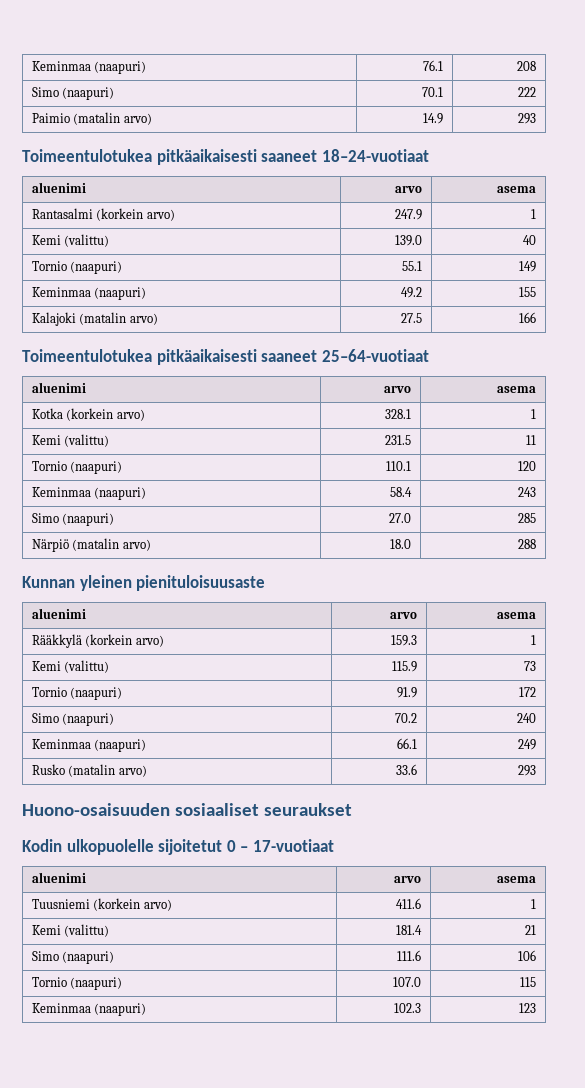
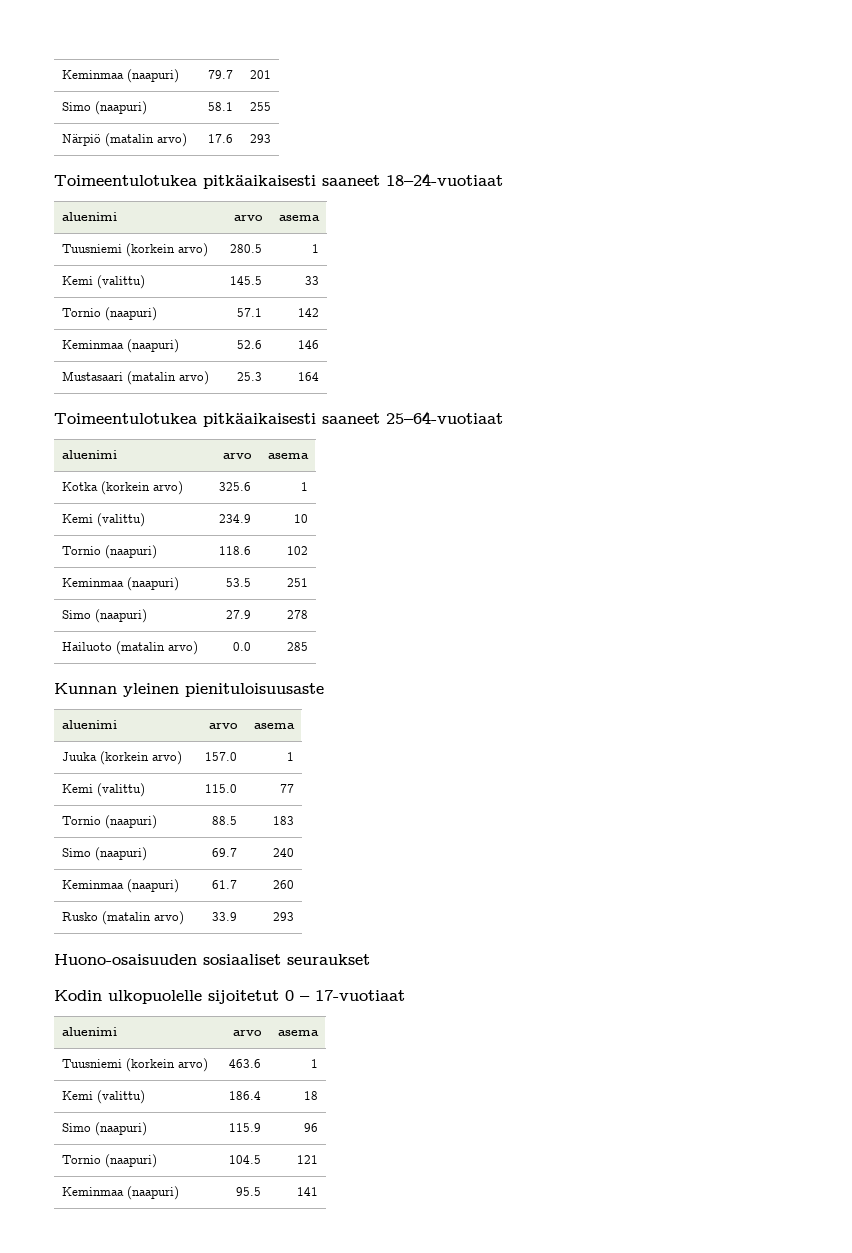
[31,61,147,74] [423,60,444,71] [517,61,537,71] [31,87,115,100] [422,87,444,97] [518,87,537,97] [31,112,152,125] [423,113,444,124] Keminmaa (naapuri) | 76.1 | 208 // Simo (naapuri) | 70.1 | 222 // Paimio (matalin arvo) | 14.9 -> [62,69,180,83] [207,70,233,79] [249,70,271,79] [62,101,148,115] [207,102,233,111] [249,102,271,111] [62,133,188,147] [207,134,233,143] Keminmaa (naapuri) | 79.7 | 201 // Simo (naapuri) | 58.1 | 255 // Närpiö (matalin arvo) | 17.6
[31,208,175,221] [395,209,423,220] [531,209,537,219] [31,234,110,247] [395,235,423,246] [523,235,537,245] [31,261,123,274] [402,261,423,271] [519,261,537,272] [31,287,147,300] [401,287,423,298] [519,287,537,297] [31,312,158,326] [401,313,423,323] [519,312,537,323] Rantasalmi (korkein arvo) | 247.9 | 1 // Kemi (valittu) | 139.0 | 40 // Tornio (naapuri) | 55.1 | 149 // Keminmaa (naapuri) | 49.2 | 155 // Kalajoki (matalin arvo) | 27.5 | 166 -> [62,243,209,257] [229,244,262,253] [311,244,319,253] [62,275,146,289] [229,276,262,285] [304,276,319,285] [62,307,158,321] [236,308,262,317] [297,308,319,317] [62,339,180,353] [236,340,262,349] [297,340,319,349] [62,371,210,385] [236,372,262,381] [297,372,319,381] Tuusniemi (korkein arvo) | 280.5 | 1 // Kemi (valittu) | 145.5 | 33 // Tornio (naapuri) | 57.1 | 142 // Keminmaa (naapuri) | 52.6 | 146 // Mustasaari (matalin arvo) | 25.3 | 164
[385,409,412,419] [531,409,537,419] [31,434,110,447] [385,435,412,445] [526,435,537,445] [31,461,123,474] [386,461,412,471] [518,461,537,471] [31,487,147,500] [390,487,413,497] [518,487,537,497] [31,513,115,526] [389,513,412,523] [518,513,537,523] [31,538,151,552] [390,539,412,549] [518,539,537,549] 328.1 | 1 // Kemi (valittu) | 231.5 | 11 // Tornio (naapuri) | 110.1 | 120 // Keminmaa (naapuri) | 58.4 | 243 // Simo (naapuri) | 27.0 | 285 // Närpiö (matalin arvo) | 18.0 | 288 -> [218,482,251,491] [300,482,308,491] [62,513,146,527] [218,514,251,523] [293,514,308,523] [62,545,158,559] [218,546,251,555] [286,546,308,555] [62,577,180,591] [225,578,251,587] [286,578,308,587] [62,609,148,623] [225,610,251,619] [286,610,308,619] [62,641,199,655] [232,642,251,651] [286,642,308,651] 325.6 | 1 // Kemi (valittu) | 234.9 | 10 // Tornio (naapuri) | 118.6 | 102 // Keminmaa (naapuri) | 53.5 | 251 // Simo (naapuri) | 27.9 | 278 // Hailuoto (matalin arvo) | 0.0 | 285
[31,634,164,648] [391,635,418,646] [531,635,537,645] [31,660,110,673] [392,661,418,672] [524,661,537,671] [31,687,123,700] [397,687,418,698] [519,687,537,697] [31,713,115,726] [395,713,418,723] Rääkkylä (korkein arvo) | 159.3 | 1 // Kemi (valittu) | 115.9 | 73 // Tornio (naapuri) | 91.9 | 172 // Simo (naapuri) | 70.2 -> [62,751,183,765] [204,752,237,761] [286,752,294,761] [62,783,146,797] [204,784,237,793] [279,784,294,793] [62,815,158,829] [211,816,237,825] [272,816,294,825] [62,847,148,861] [211,848,237,857] Juuka (korkein arvo) | 157.0 | 1 // Kemi (valittu) | 115.0 | 77 // Tornio (naapuri) | 88.5 | 183 // Simo (naapuri) | 69.7
[397,738,418,749] [518,739,537,750] 66.1 | 249 -> [211,880,237,889] [272,880,294,889] 61.7 | 260
[396,764,418,775] 33.6 -> [211,912,237,921] 33.9
[396,898,422,909] [531,899,537,909] [31,924,110,937] [396,925,423,935] [525,925,537,935] [31,951,115,964] [397,950,422,961] [518,950,537,961] [31,977,123,990] [393,977,422,987] [520,977,537,987] [31,1003,147,1016] [394,1003,422,1013] [519,1003,537,1013] 411.6 | 1 // Kemi (valittu) | 181.4 | 21 // Simo (naapuri) | 111.6 | 106 // Tornio (naapuri) | 107.0 | 115 // Keminmaa (naapuri) | 102.3 | 123 -> [228,1059,261,1068] [310,1059,318,1068] [62,1090,146,1104] [228,1091,261,1100] [303,1091,318,1100] [62,1122,148,1136] [228,1123,261,1132] [303,1123,318,1132] [62,1154,158,1168] [228,1155,261,1164] [296,1155,318,1164] [62,1186,180,1200] [235,1187,261,1196] [296,1187,318,1196] 463.6 | 1 // Kemi (valittu) | 186.4 | 18 // Simo (naapuri) | 115.9 | 96 // Tornio (naapuri) | 104.5 | 121 // Keminmaa (naapuri) | 95.5 | 141

